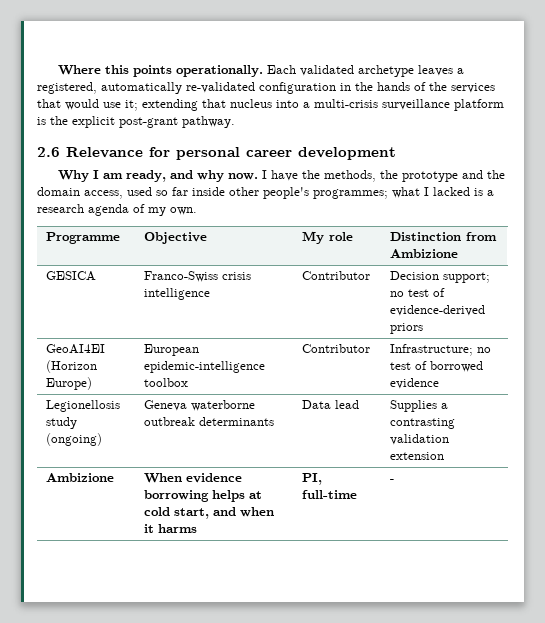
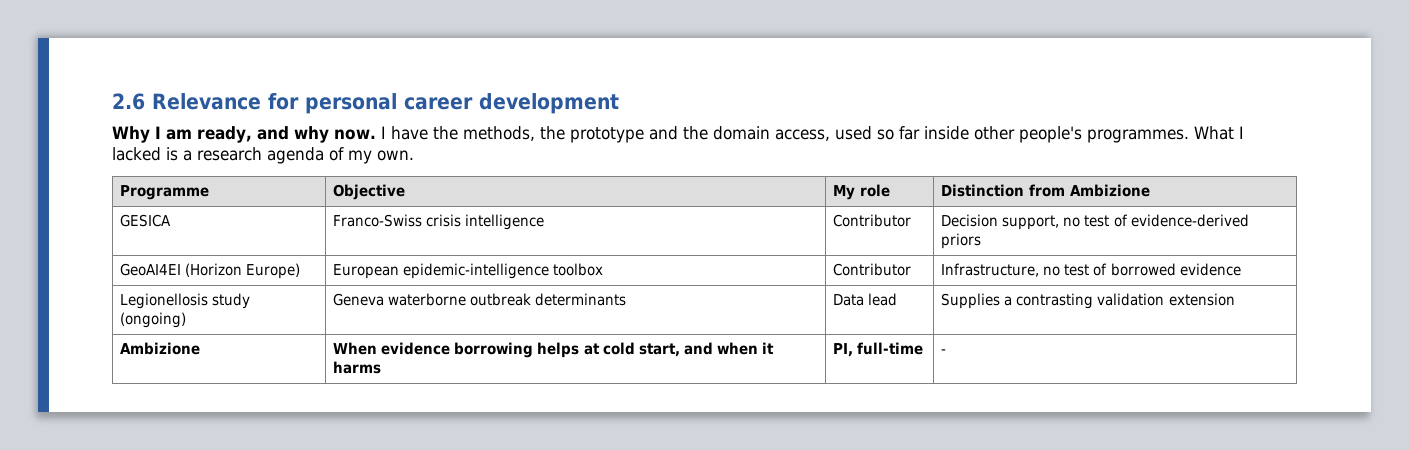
[58,65,465,77] [37,82,495,94] [37,99,504,111] [37,116,235,128] Where this points operationally. Each validated archetype leaves a registered, automatically re-validated configuration in the hands of the services that would use it; extending that nucleus into a multi-crisis surveillance platform is the explicit post-grant pathway. // -> (112, 101) none
[313,187,420,199] programmes; what -> [1086,126,1234,143] programmes. What
[443,272,491,283] support; -> [1002,215,1060,230] support,
[390,344,474,356] Infrastructure; -> [941,263,1040,277] Infrastructure,

